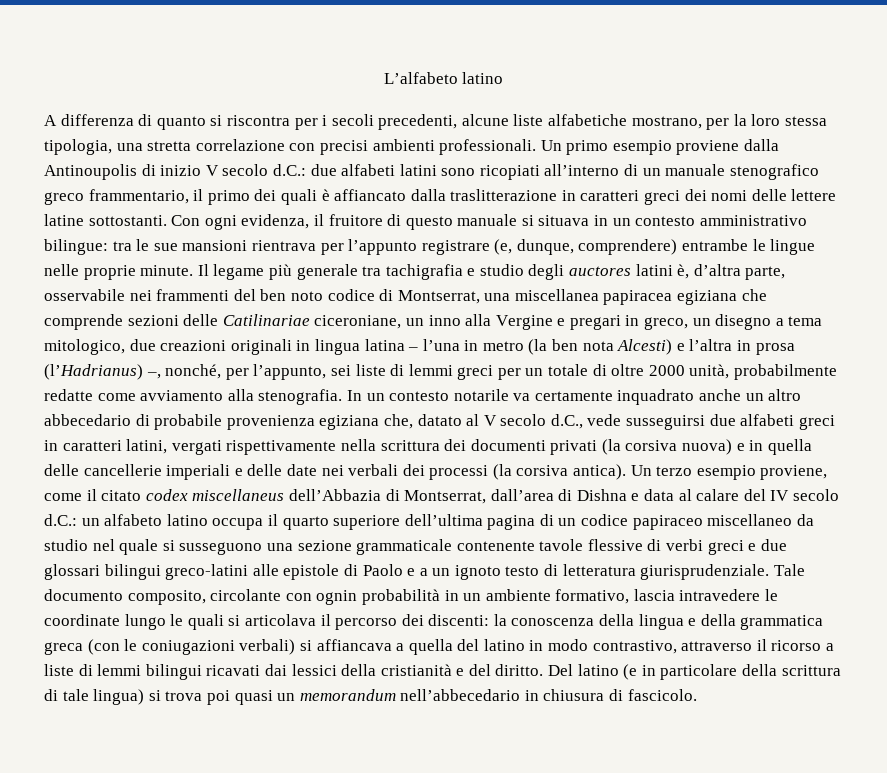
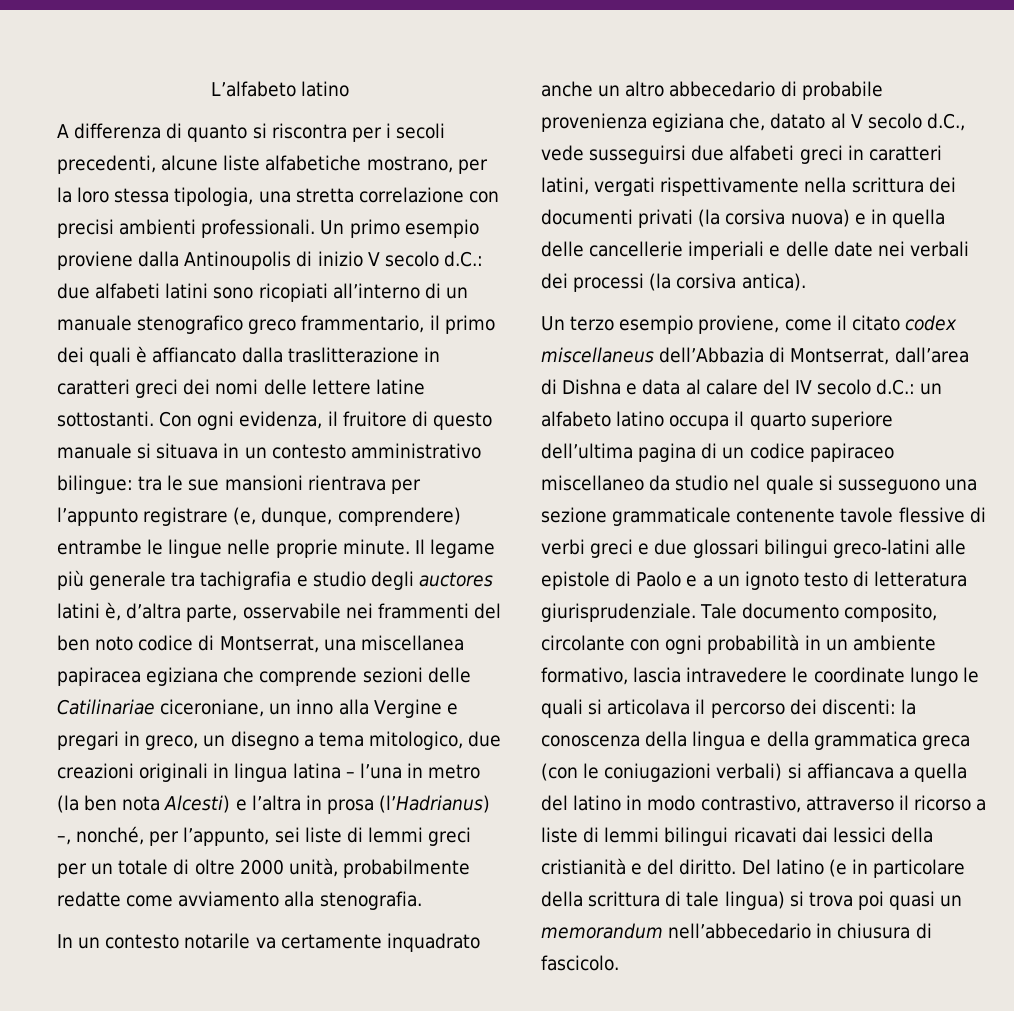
(343, 397) none -> (422, 900) //
(627, 472) none -> (806, 282) //
[316,590,358,605] ognin -> [665,635,703,654] ogni

